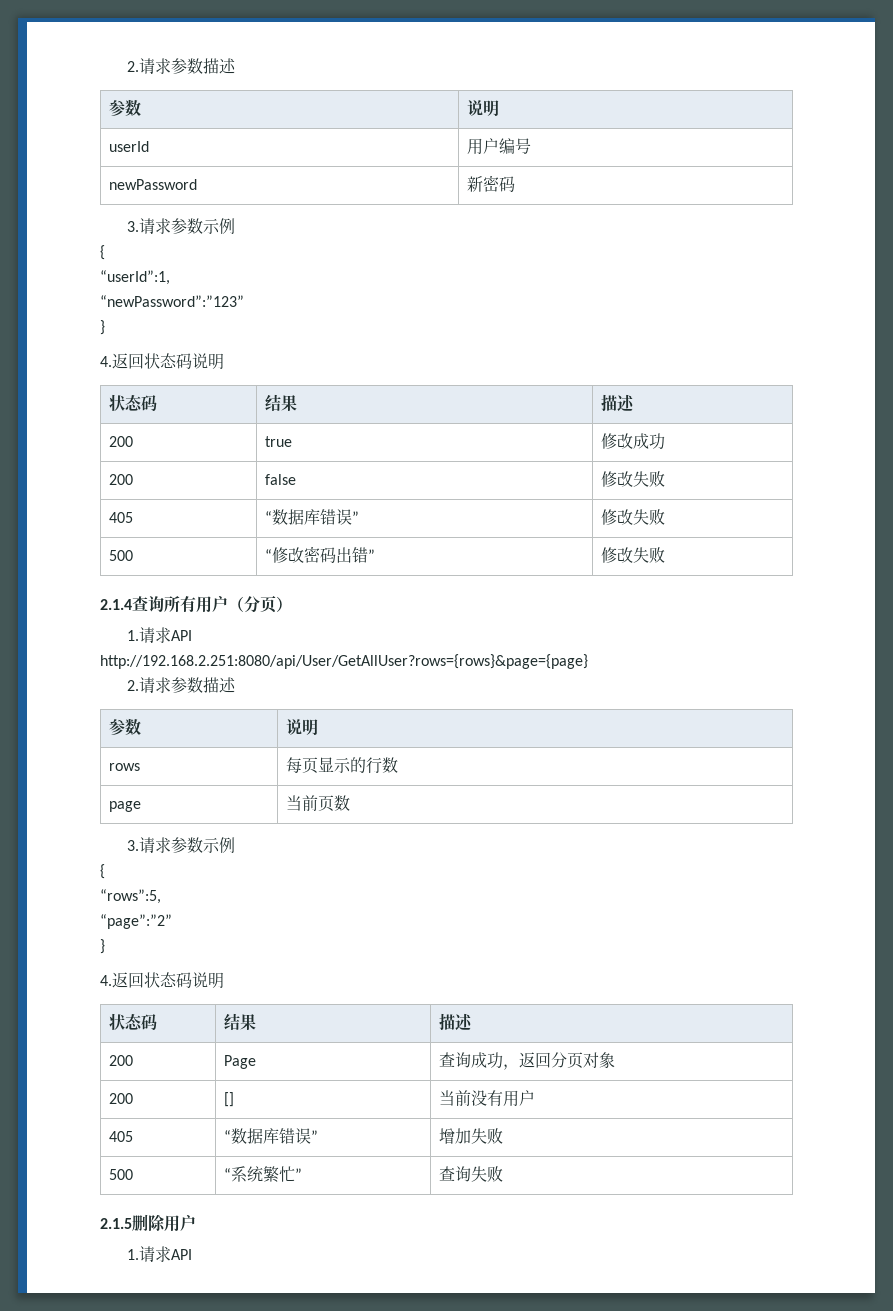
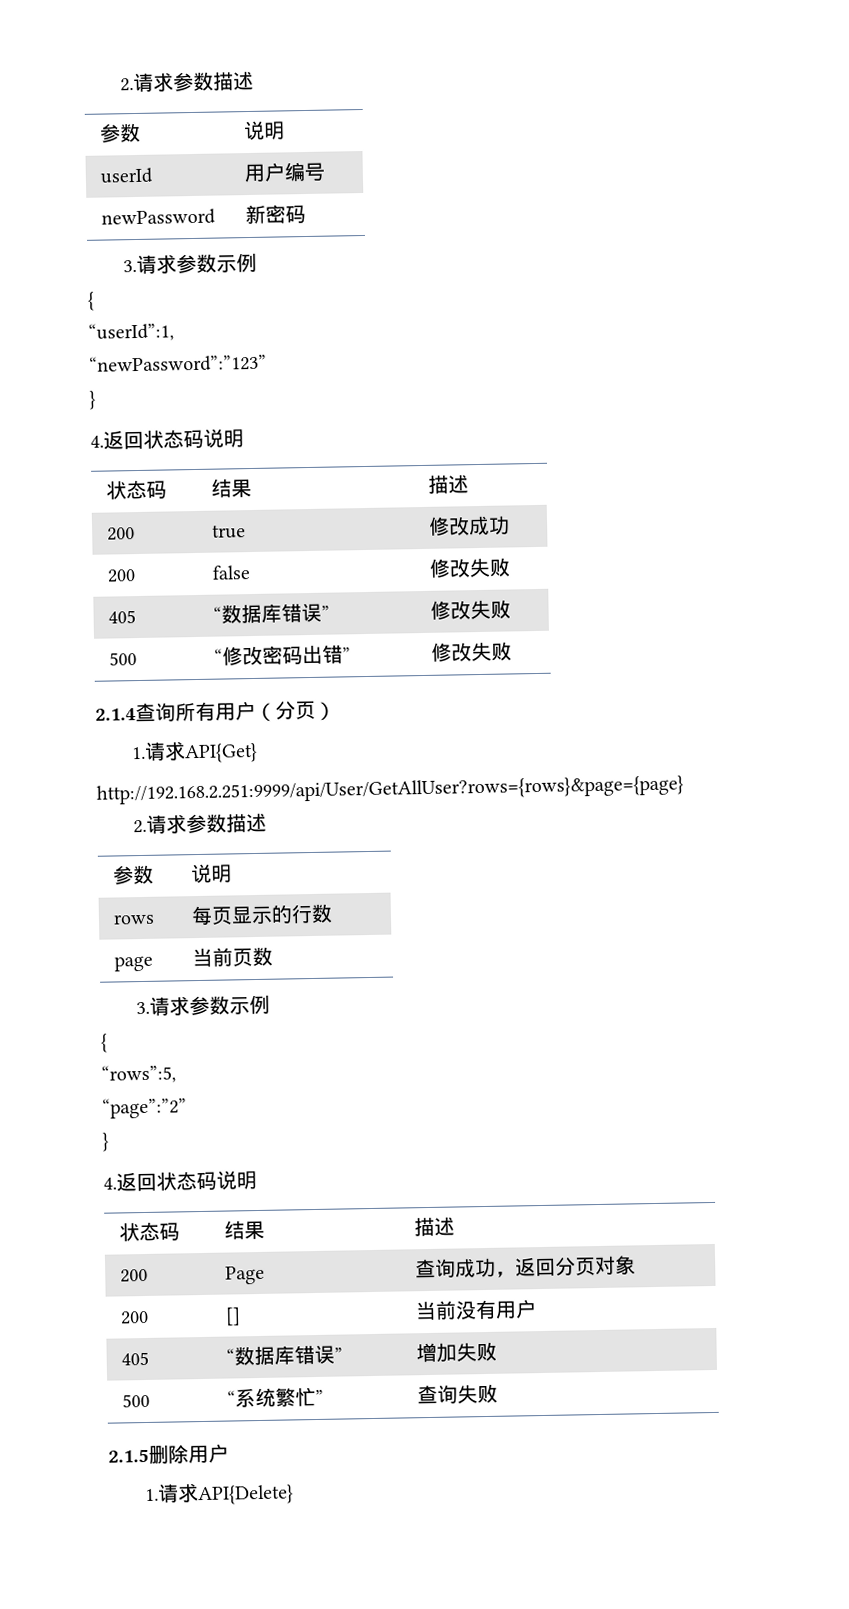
[171,630,193,641] [100,654,588,669] API // http://192.168.2.251:8080/api/User/GetAllUser?rows={rows}&page={page} -> [184,742,259,764] [96,775,684,805] API{Get} // http://192.168.2.251:9999/api/User/GetAllUser?rows={rows}&page={page}
[171,1249,193,1260] API -> [197,1484,295,1506] API{Delete}

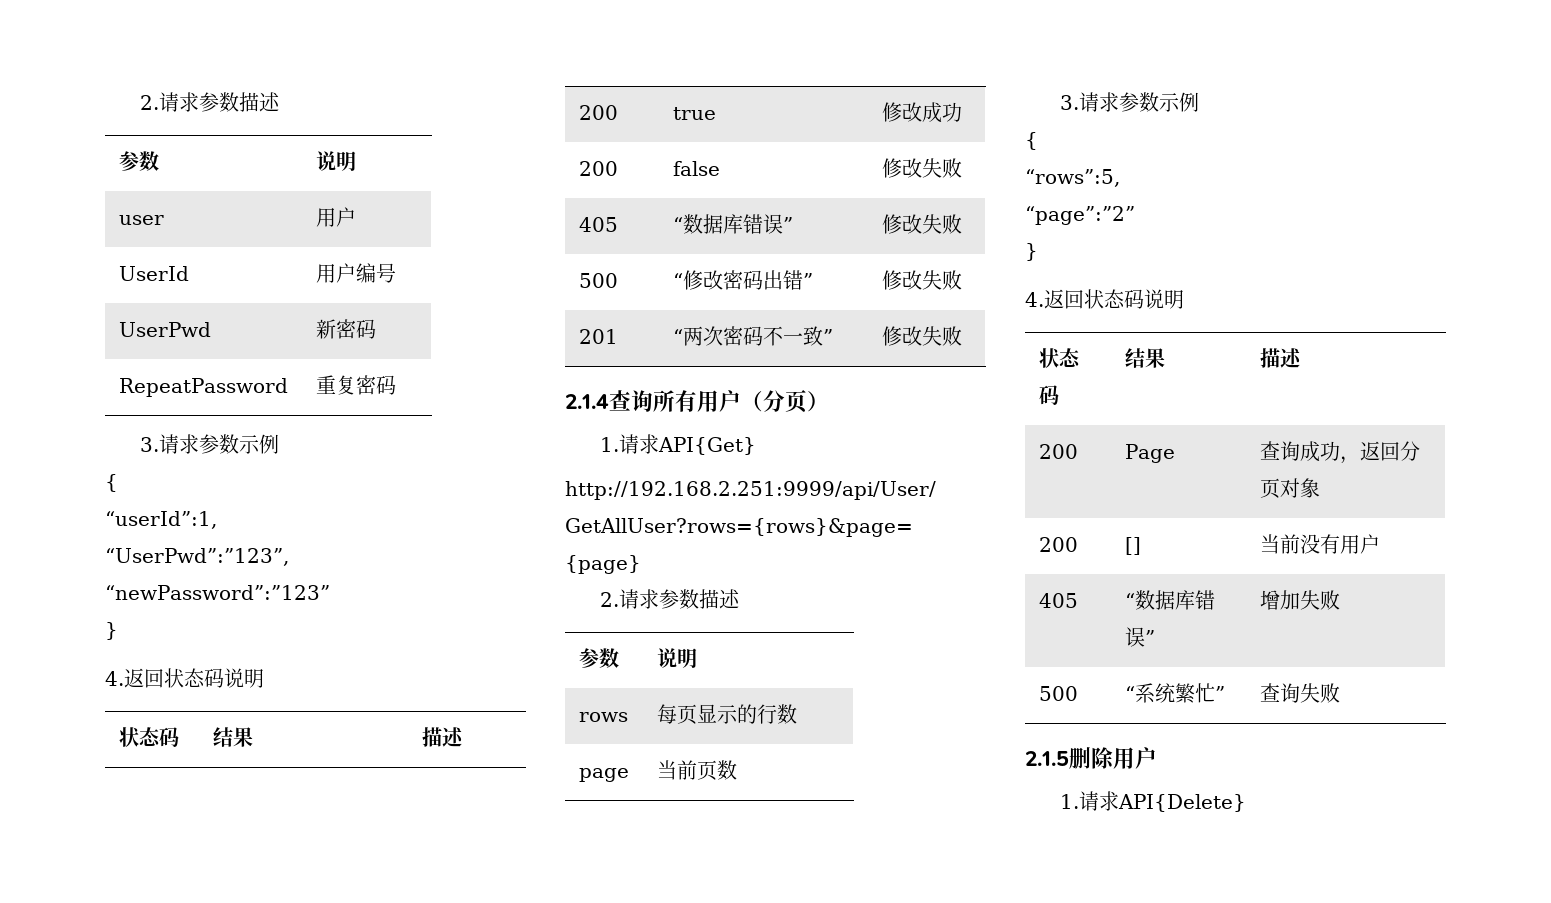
[120,70,255,93] [99,122,142,143] [243,120,286,141] [100,167,154,184] 2.请求参数描述 // 参数 | 说明 // userId -> [139,92,280,112] [118,151,159,171] [315,151,356,171] [118,215,164,225] [315,207,356,227] [118,266,189,281] 2.请求参数描述 // 参数 | 说明 // user | 用户 // UserId
[101,208,217,226] newPassword -> [118,322,211,337] UserPwd
(307, 214) none -> [118,378,288,397] [315,375,396,395] // RepeatPassword | 重复密码
(174, 332) none -> [105,548,289,566] // “UserPwd”:”123”,
(513, 651) none -> [578,329,618,344] [672,326,833,346] [881,326,962,346] // 201 | “两次密码不一致” | 修改失败

